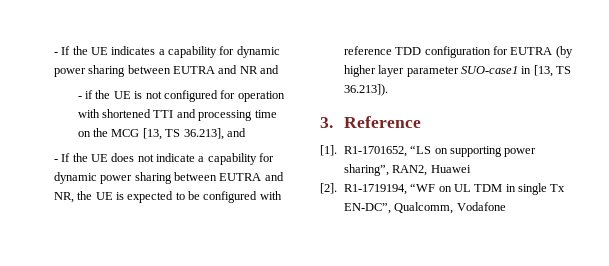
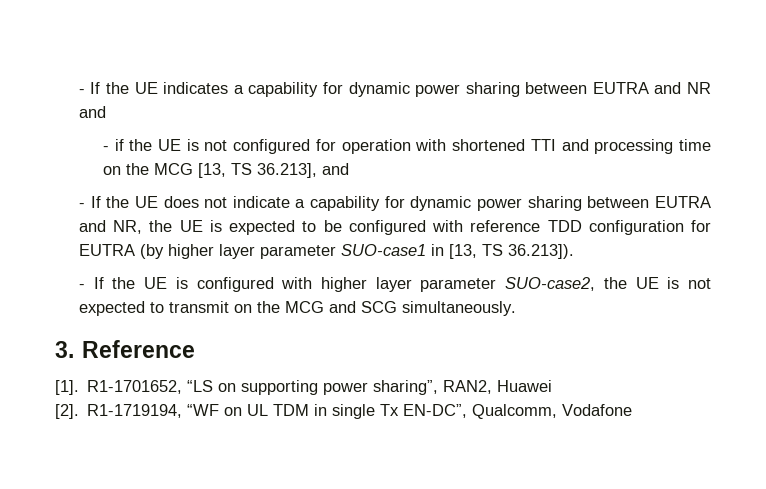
(388, 90) none -> [78,277,711,292] [78,301,516,316] // - If the UE is configured with higher layer parameter SUO-case2, the UE is not expected to transmit on the MCG and SCG simultaneously.

